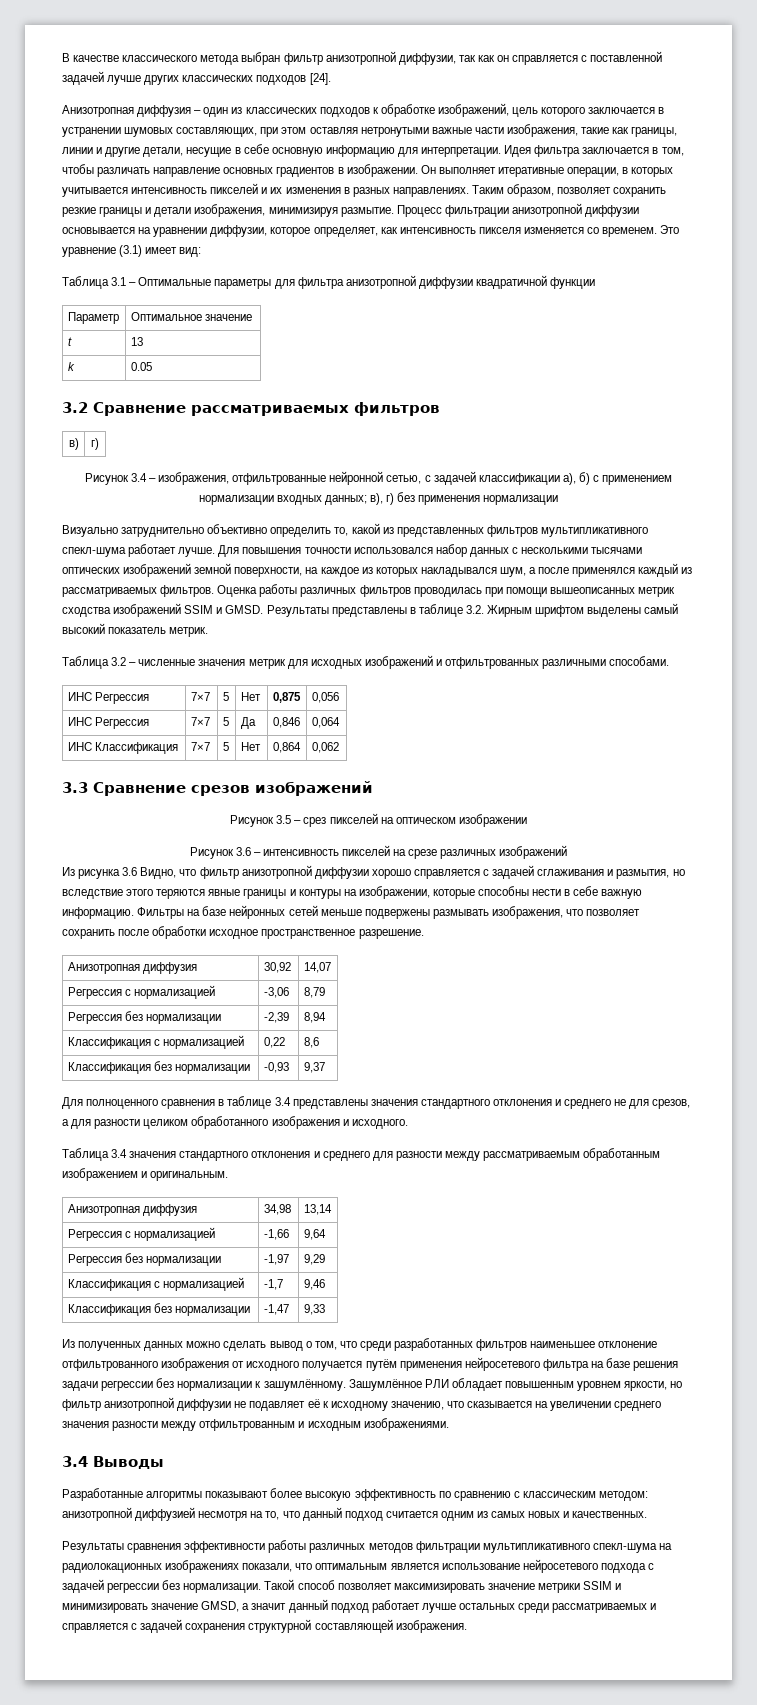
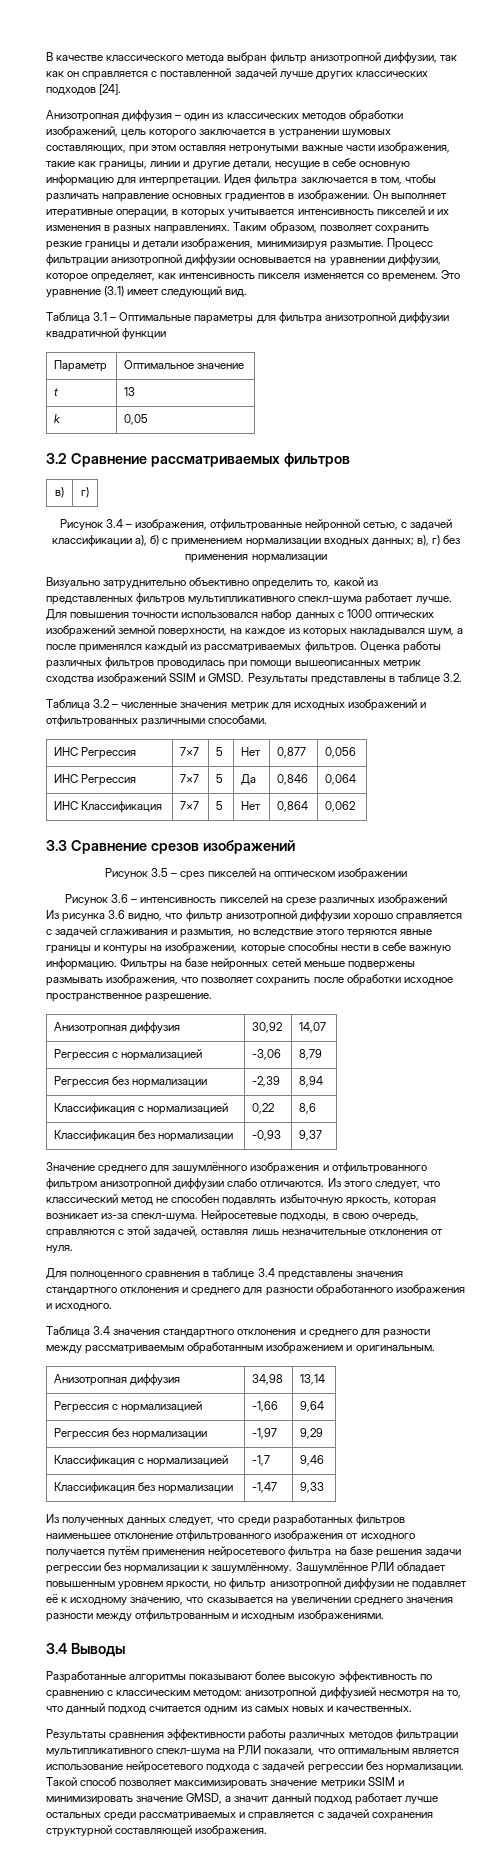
[319,104,435,117] подходов к обработке -> [301,110,403,122] методов обработки
[179,247,202,257] вид: -> [161,286,248,297] следующий вид.
[130,362,152,371] 0.05 -> [124,414,149,425] 0,05
[521,547,643,554] несколькими тысячами -> [346,609,372,618] 1000
[487,603,679,617] [62,623,209,637] Жирным шрифтом выделены самый высокий показатель метрик. -> (462, 677) none
[272,692,301,703] 0,875 -> [277,747,307,758] 0,877
[140,867,177,879] Видно, -> [128,913,163,921] видно,
(325, 1067) none -> [46,1162,427,1174] [46,1178,440,1190] [46,1194,436,1206] [46,1210,419,1222] [46,1226,443,1238] [46,1245,73,1253] // Значение среднего для зашумлённого изображения и отфильтрованного фильтром анизотропной диффузии слабо отличаются. Из этого следует, что классический метод не способен подавлять избыточную яркость, которая возникает из-за спекл-шума. Нейросетевые подходы, в свою очередь, справляются с этой задачей, оставляя лишь незначительные отклонения от нуля.
[614,1099,691,1109] [62,1119,189,1129] не для срезов, а для разности целиком -> [243,1287,313,1296] для разности
[186,1341,337,1351] можно сделать вывод о том, -> [169,1517,215,1525] следует,
[62,1560,240,1573] радиолокационных изображениях -> [238,1745,262,1754] РЛИ

